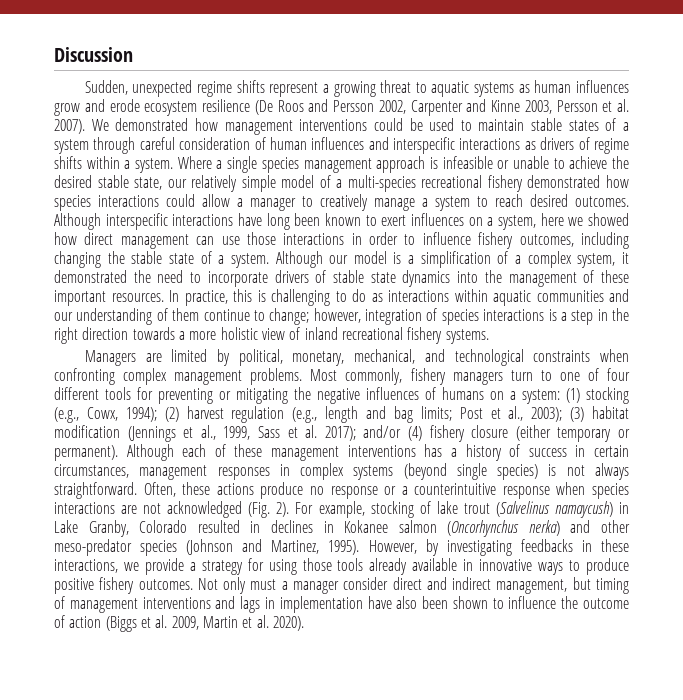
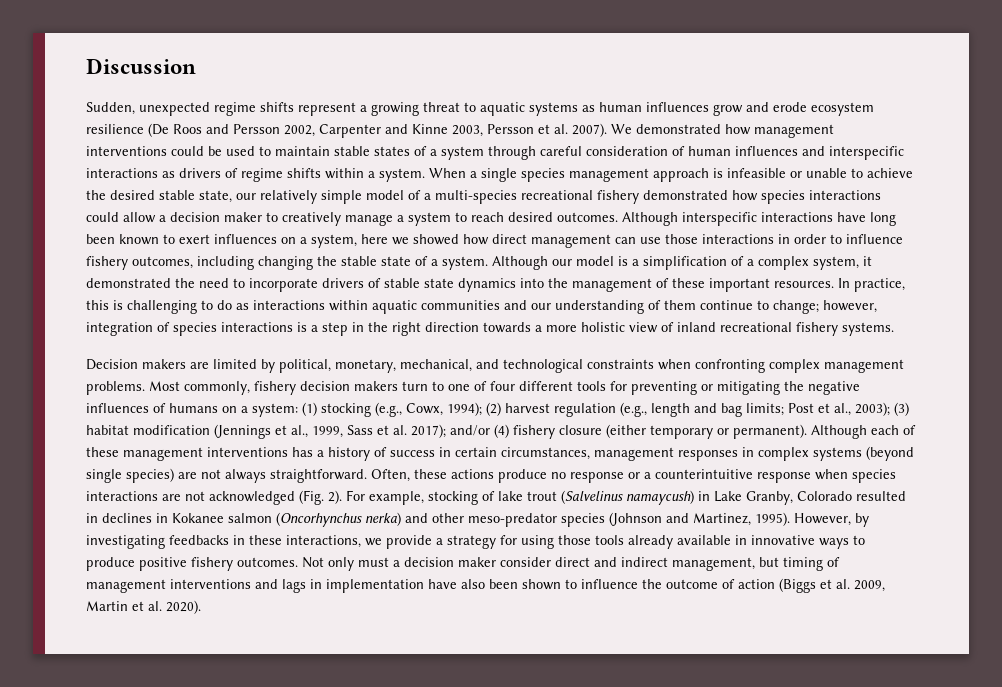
[177,156,212,169] Where -> [429,168,466,178] When
[250,198,296,211] manager -> [170,212,262,222] decision maker
[84,350,136,366] Managers -> [86,359,186,370] Decision makers
[452,372,503,385] managers -> [300,381,398,391] decision makers
[548,464,557,476] is -> [178,472,197,479] are
[292,581,339,594] manager -> [404,557,496,567] decision maker

